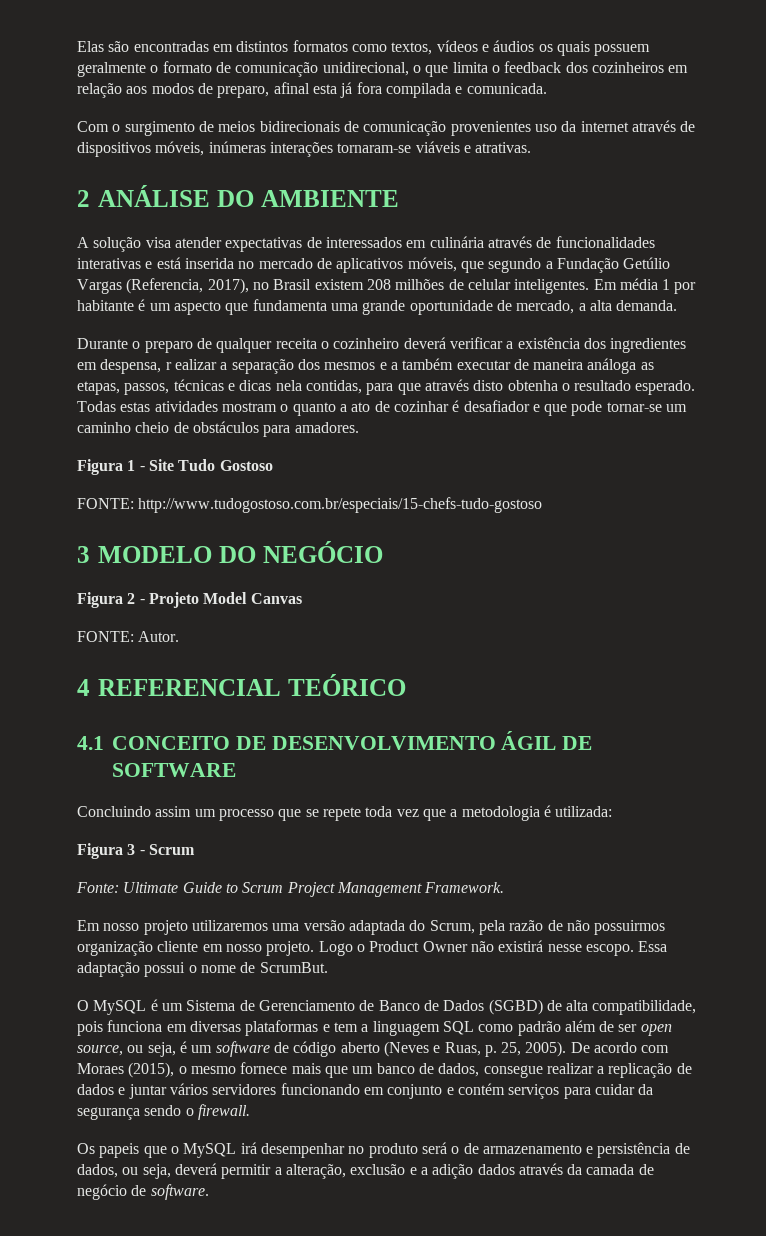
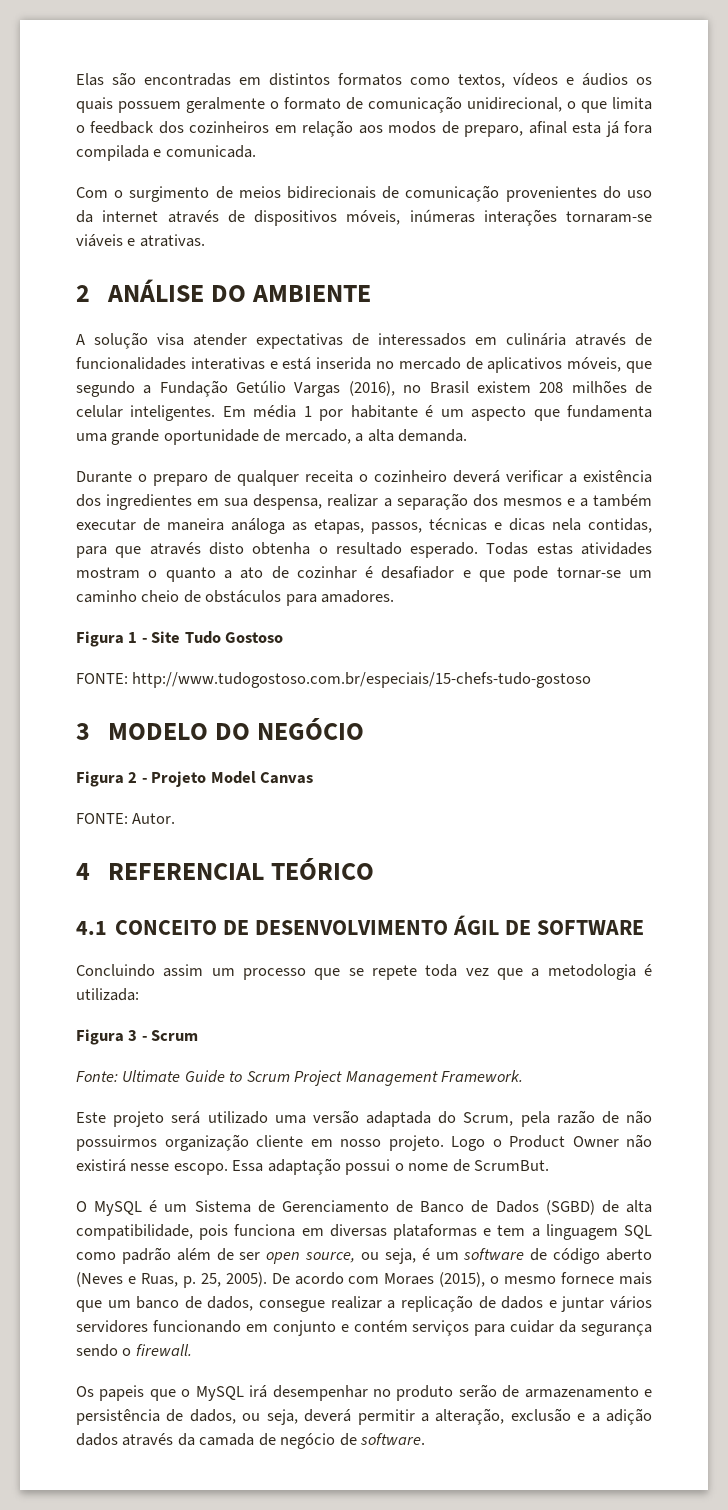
(531, 128) none -> [602,186,621,199] do
[126,278,249,294] (Referencia, 2017), -> [348,381,395,396] (2016),
[100,359,217,374] despensa, r ealizar -> [224,494,379,510] sua despensa, realizar
[77,920,268,935] Em nosso projeto utilizaremos -> [76,1111,268,1127] Este projeto será utilizado
[421,1142,460,1154] será o -> [458,1384,497,1398] serão

